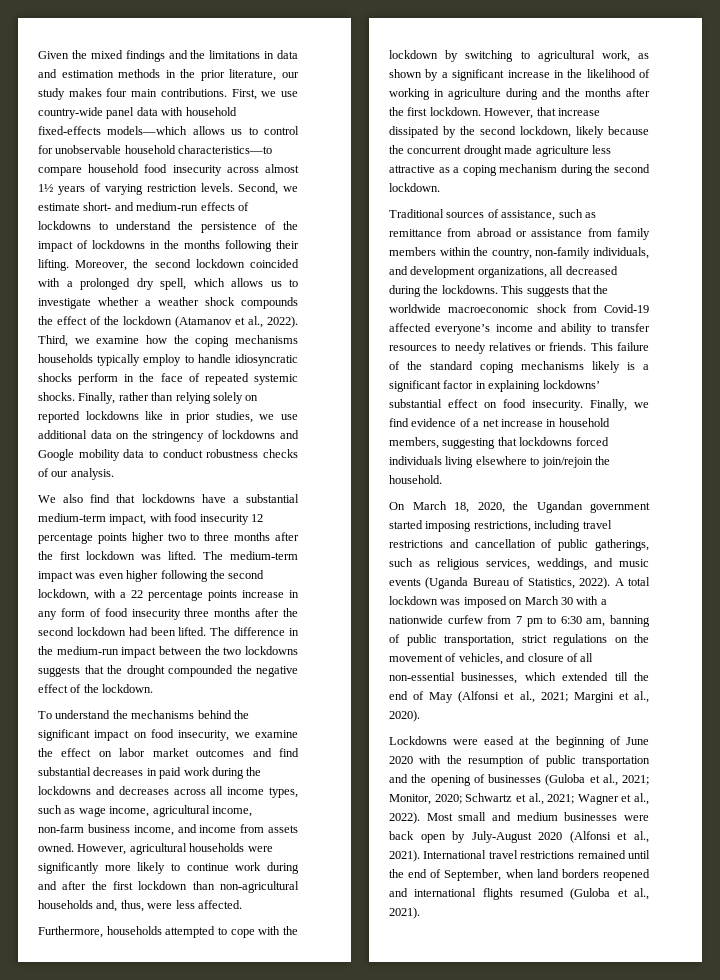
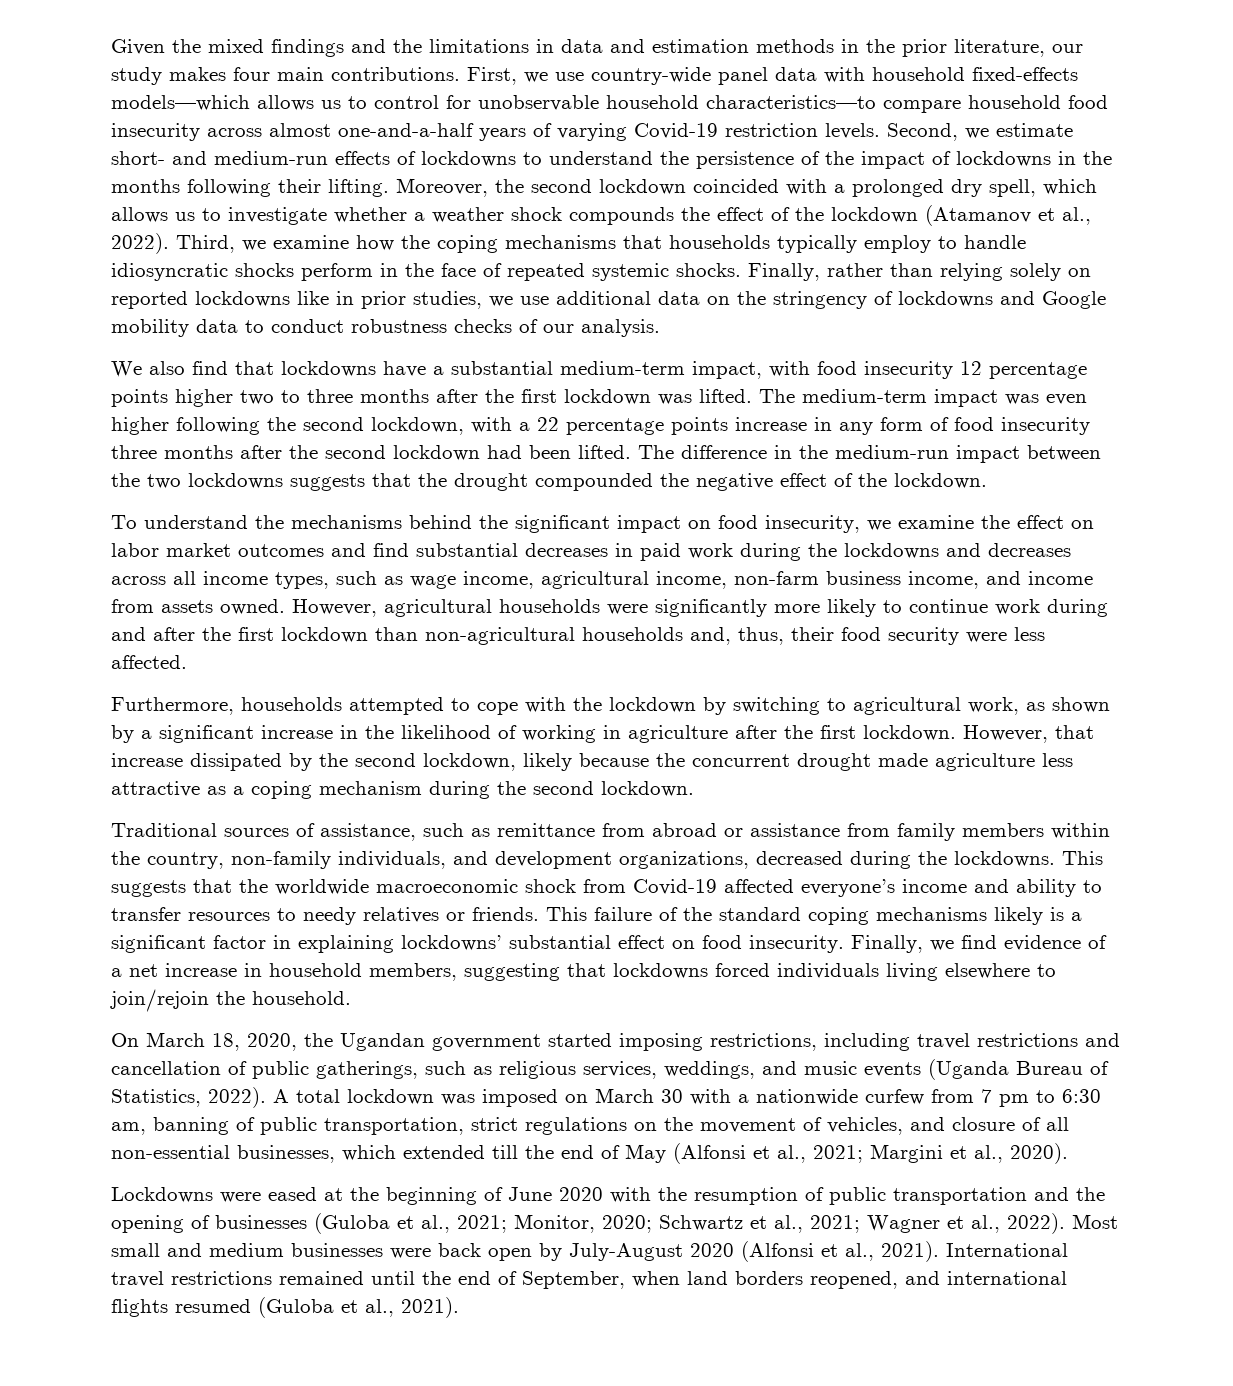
[38,184,53,192] 1½ -> [338,123,474,137] one-and-a-half
(143, 189) none -> [634,123,718,139] Covid-19
(298, 339) none -> [623,235,662,249] that
(144, 906) none -> [791,627,959,645] their food security
[506,88,621,100] during and the months -> (728, 734) none
[550,266,564,275] all -> (749, 860) none
[603,869,650,881] reopened -> [810,1271,898,1289] reopened,

